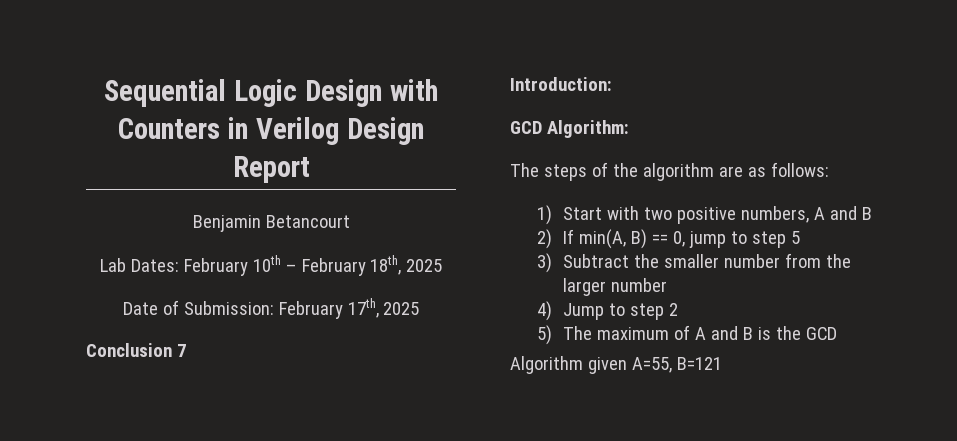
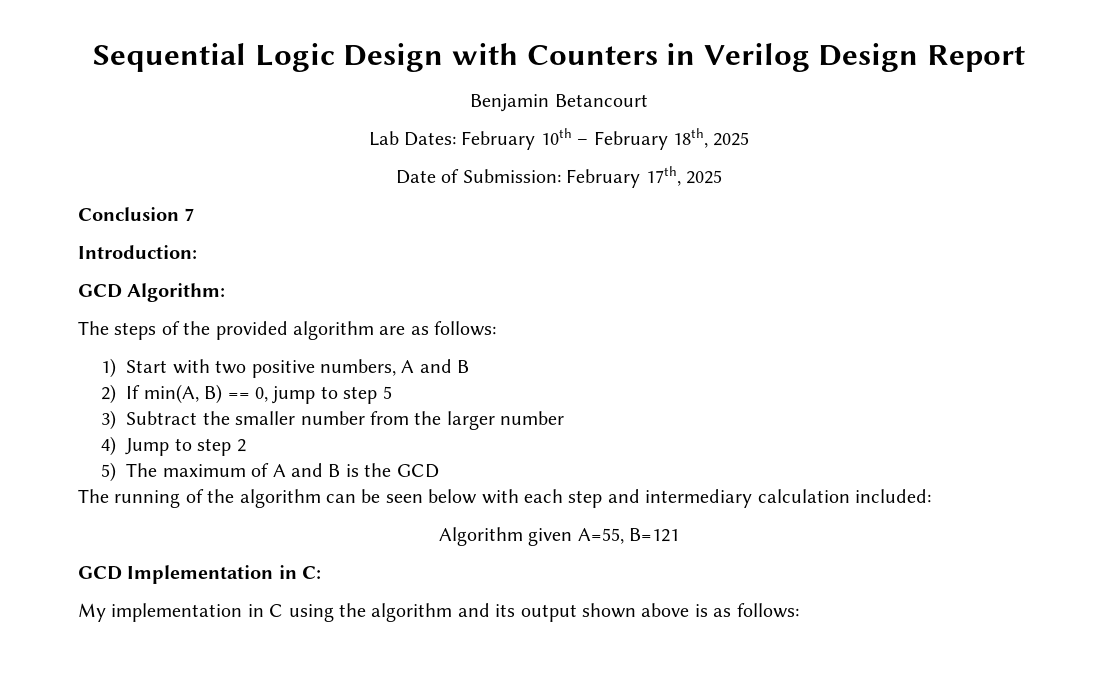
(638, 170) none -> [215,321,288,340] provided
[510,356,722,374] Algorithm given A=55, B=121 -> [78,489,931,508] [438,527,680,546] [78,565,322,584] [78,603,799,622] The running of the algorithm can be seen below with each step and intermediary calculation included: // Algorithm given A=55, B=121 // GCD Implementation in C: // My implementation in C using the algorithm and its output shown above is as follows:

